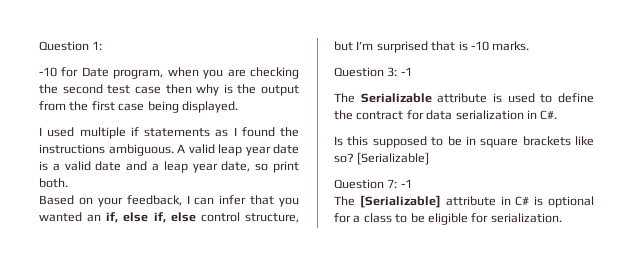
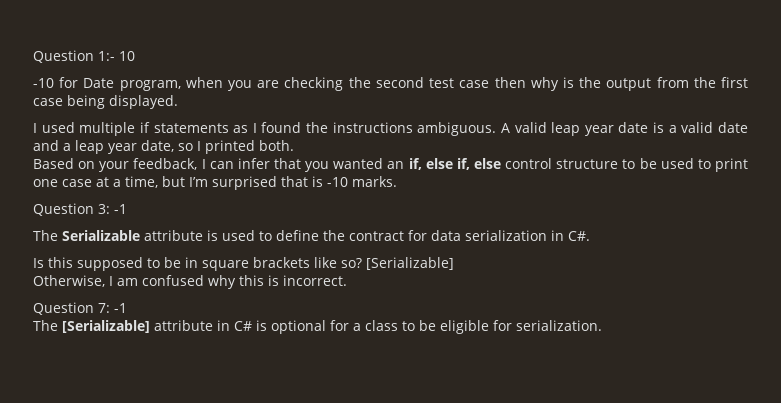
[39,41,103,51] Question 1: -> [33,50,135,63] Question 1:- 10
[273,161,300,173] print -> [197,140,255,154] I printed
[244,213,299,223] structure, -> [556,158,748,172] [33,176,158,188] structure to be used to print one case at a time,
(430, 158) none -> [33,275,347,289] // Otherwise, I am confused why this is incorrect.

